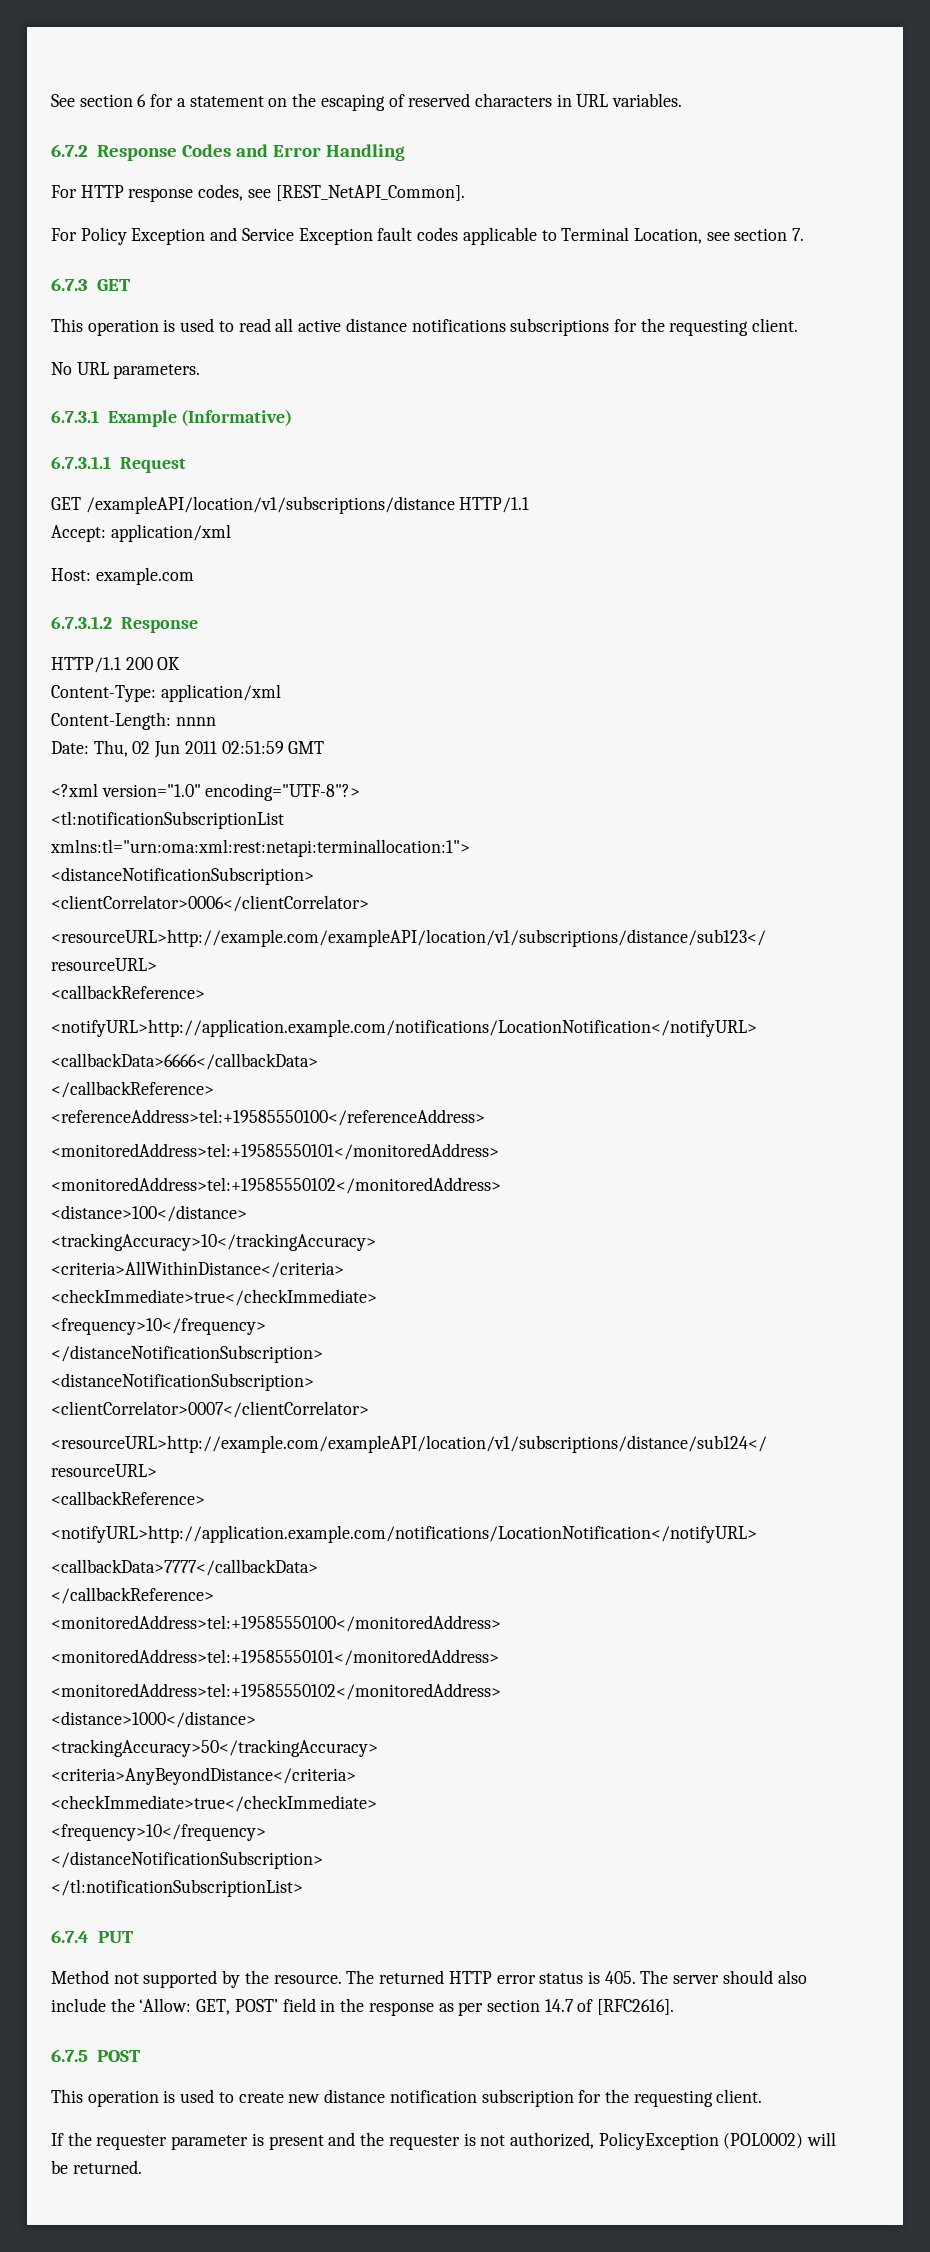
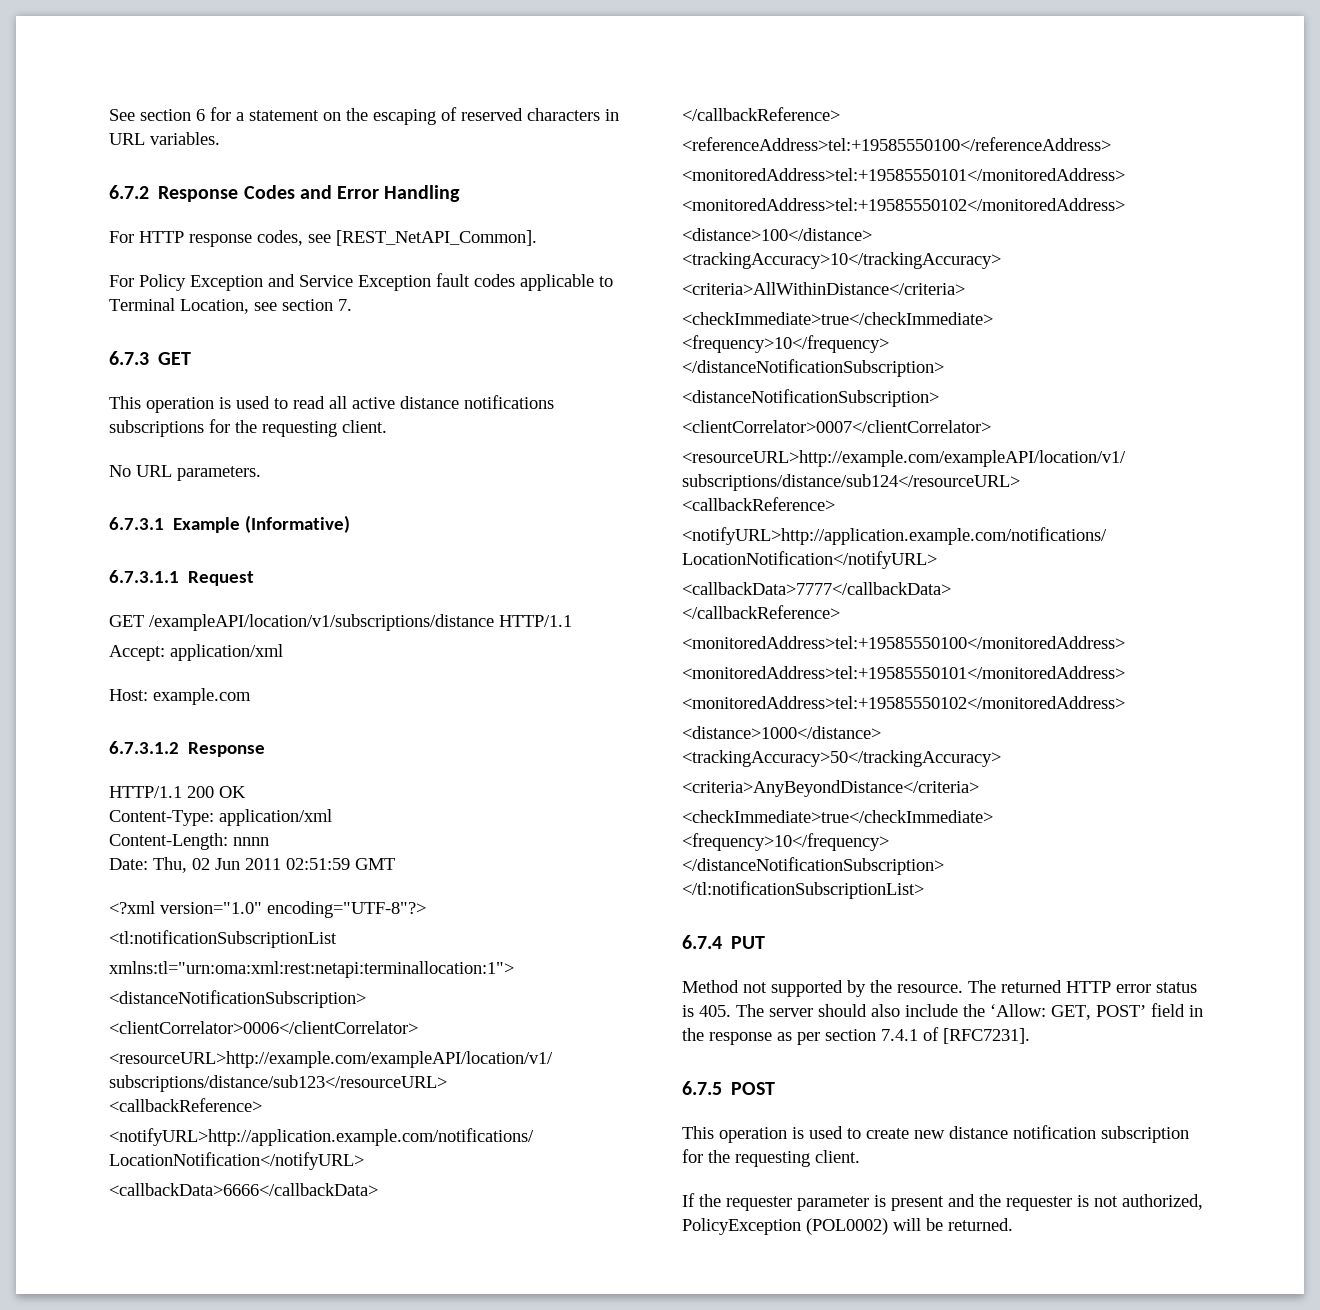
[544,1999,675,2015] 14.7 of [RFC2616]. -> [881,1027,1030,1044] 7.4.1 of [RFC7231].

